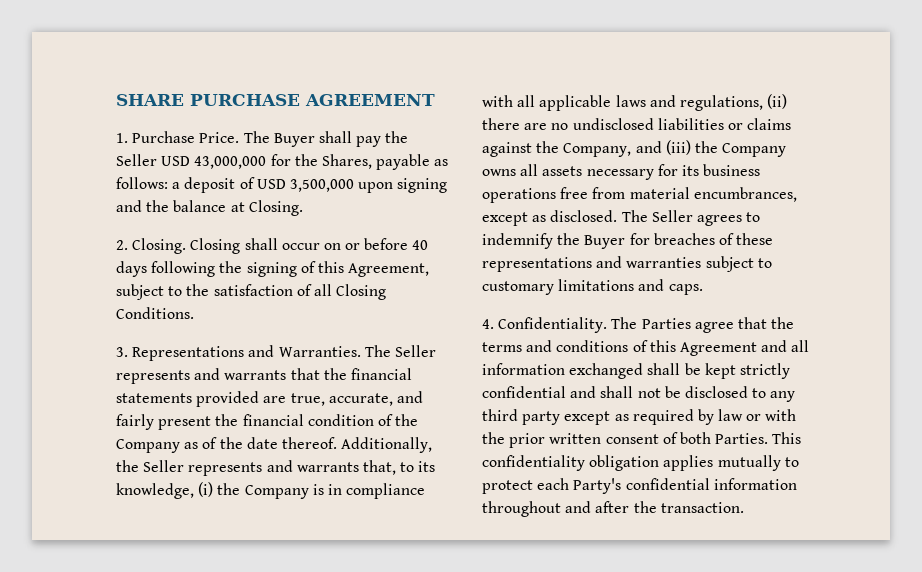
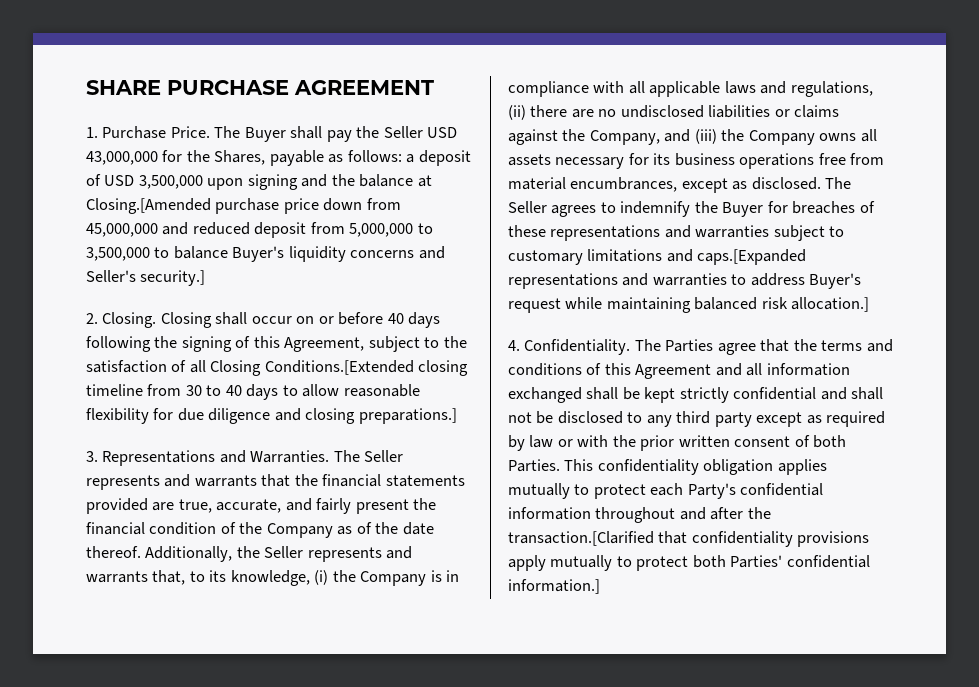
[248,200,303,216] Closing. -> [86,198,401,214] [86,222,433,238] [86,246,445,262] [86,270,206,286] Closing.[Amended purchase price down from 45,000,000 and reduced deposit from 5,000,000 to 3,500,000 to balance Buyer's liquidity concerns and Seller's security.]
[116,307,194,319] Conditions. -> [264,360,469,376] [86,384,420,400] [86,408,457,424] Conditions.[Extended closing timeline from 30 to 40 days to allow reasonable flexibility for due diligence and closing preparations.]
[668,284,703,295] caps. -> [697,249,807,265] [508,273,862,289] [508,297,870,313] caps.[Expanded representations and warranties to address Buyer's request while maintaining balanced risk allocation.]
[660,502,744,513] transaction. -> [508,531,870,547] [508,555,870,571] [508,579,600,594] transaction.[Clarified that confidentiality provisions apply mutually to protect both Parties' confidential information.]

